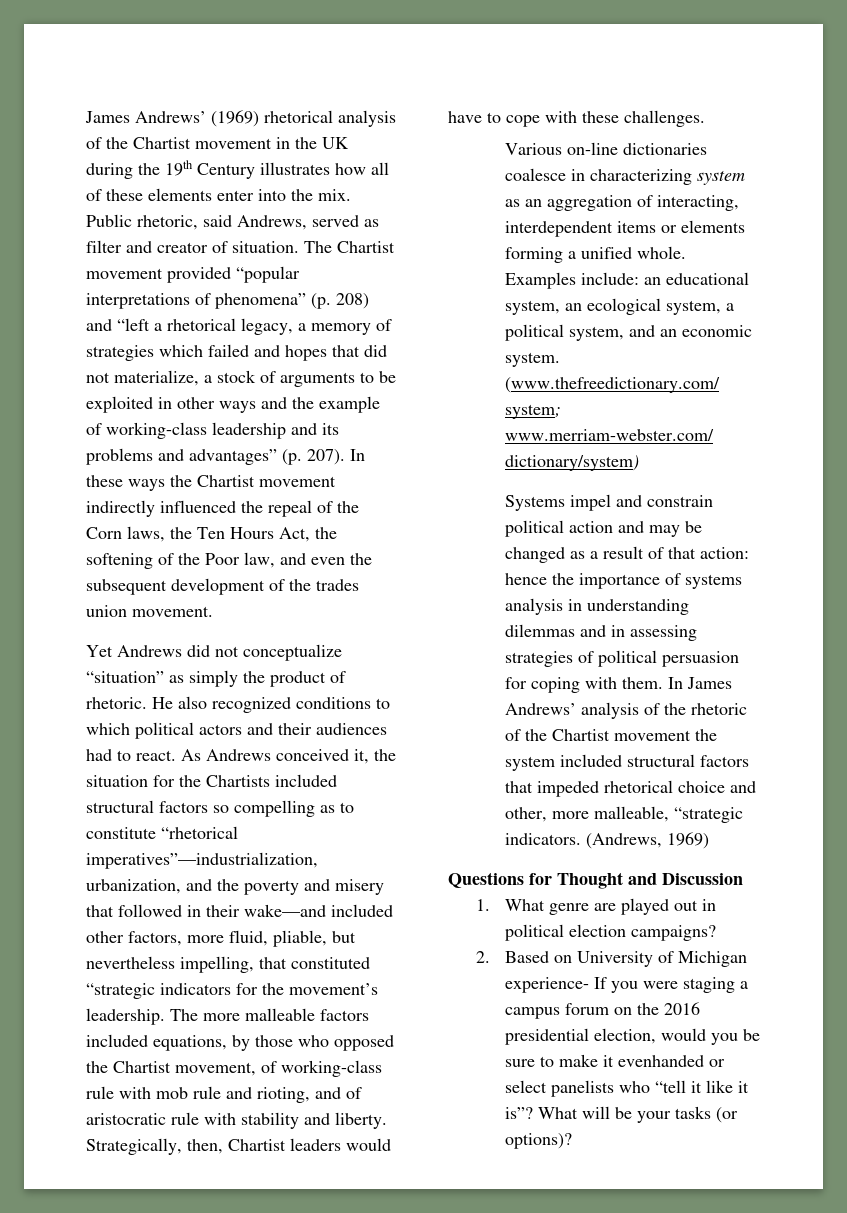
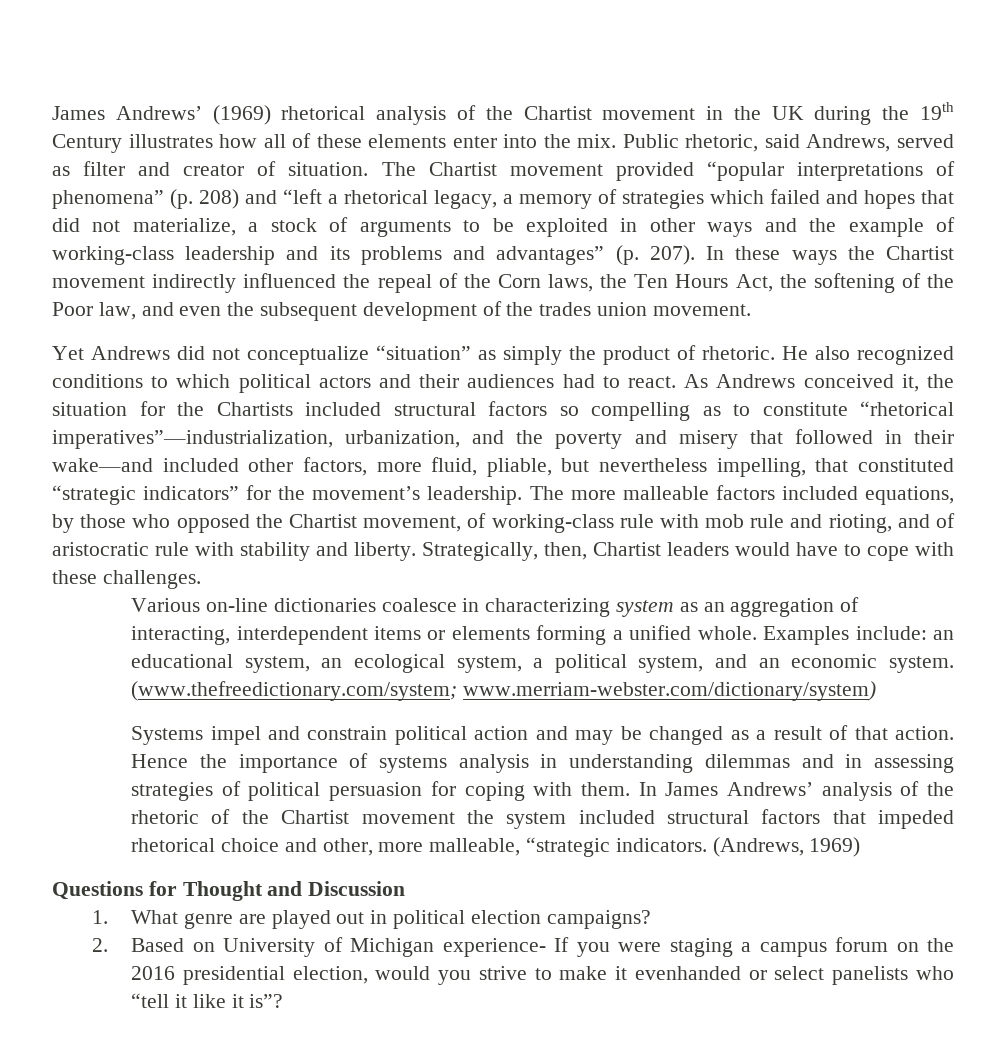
[160,983,231,995] indicators -> [143,486,240,500] indicators”
[699,547,749,559] [504,573,547,585] action: hence -> [894,726,954,740] [131,754,189,768] action. Hence
[742,1029,760,1041] [504,1059,535,1067] be sure -> [478,966,527,980] strive
[537,1106,738,1123] [504,1133,572,1149] What will be your tasks (or options)? -> (284, 1001) none

